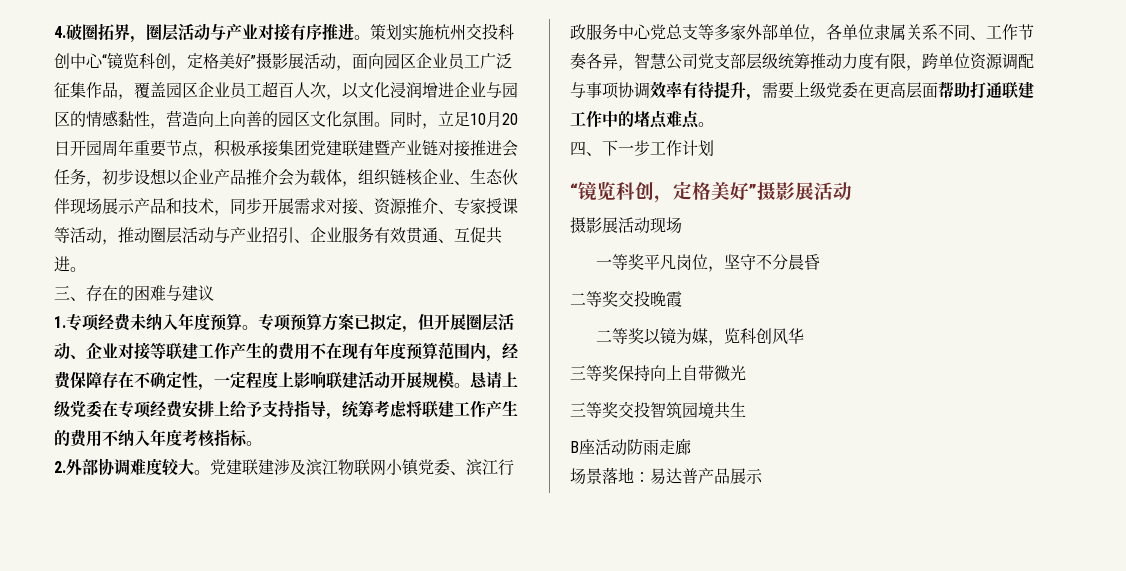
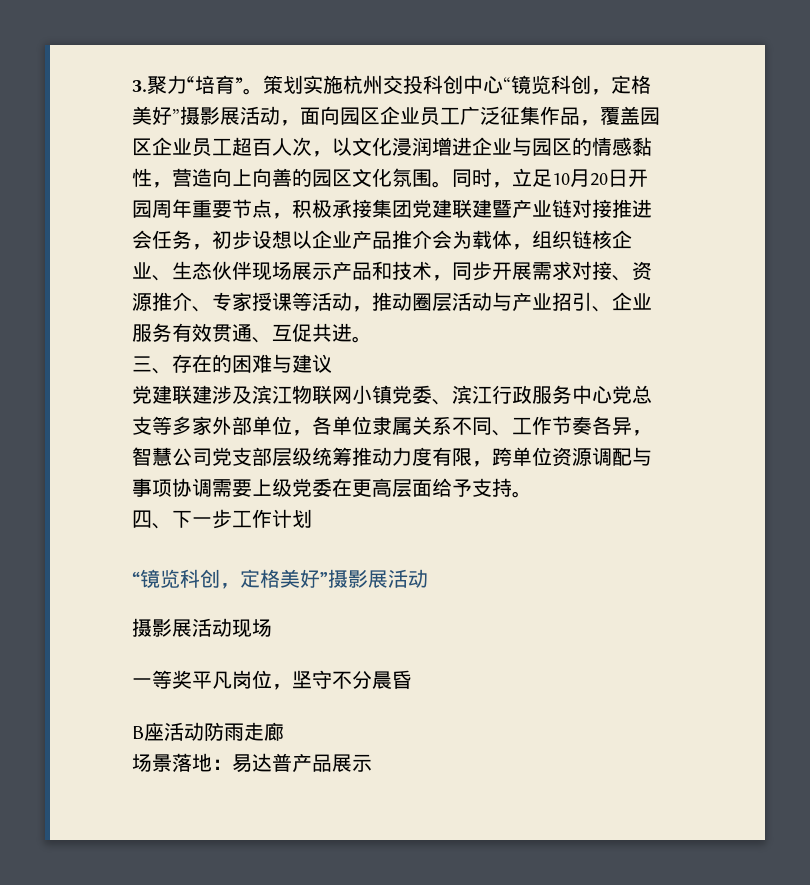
[54,23,354,43] 4.破圈拓界，圈层活动与产业对接有序推进 -> [132,75,243,94] 3.聚力“培育”
[54,313,514,333] [54,342,519,362] [54,371,518,391] [54,400,518,420] [54,429,262,447] [54,458,210,476] 1.专项经费未纳入年度预算。专项预算方案已拟定，但开展圈层活动、企业对接等联建工作产生的费用不在现有年度预算范围内，经费保障存在不确定性，一定程度上影响联建活动开展规模。恳请上级党委在专项经费安排上给予支持指导，统筹考虑将联建工作产生的费用不纳入年度考核指标。 // 2.外部协调难度较大。 -> (332, 363) none
[650,81,762,101] 效率有待提升， -> (212, 487) none
[938,81,1034,99] [570,110,699,128] 帮助打通联建工作中的堵点难点 -> [432,478,512,497] 给予支持
[570,290,682,307] [596,327,805,346] [570,365,746,381] [570,401,746,419] // 二等奖交投晚霞 // 二等奖以镜为媒，览科创风华 // 三等奖保持向上自带微光 // 三等奖交投智筑园境共生 -> (412, 679) none

